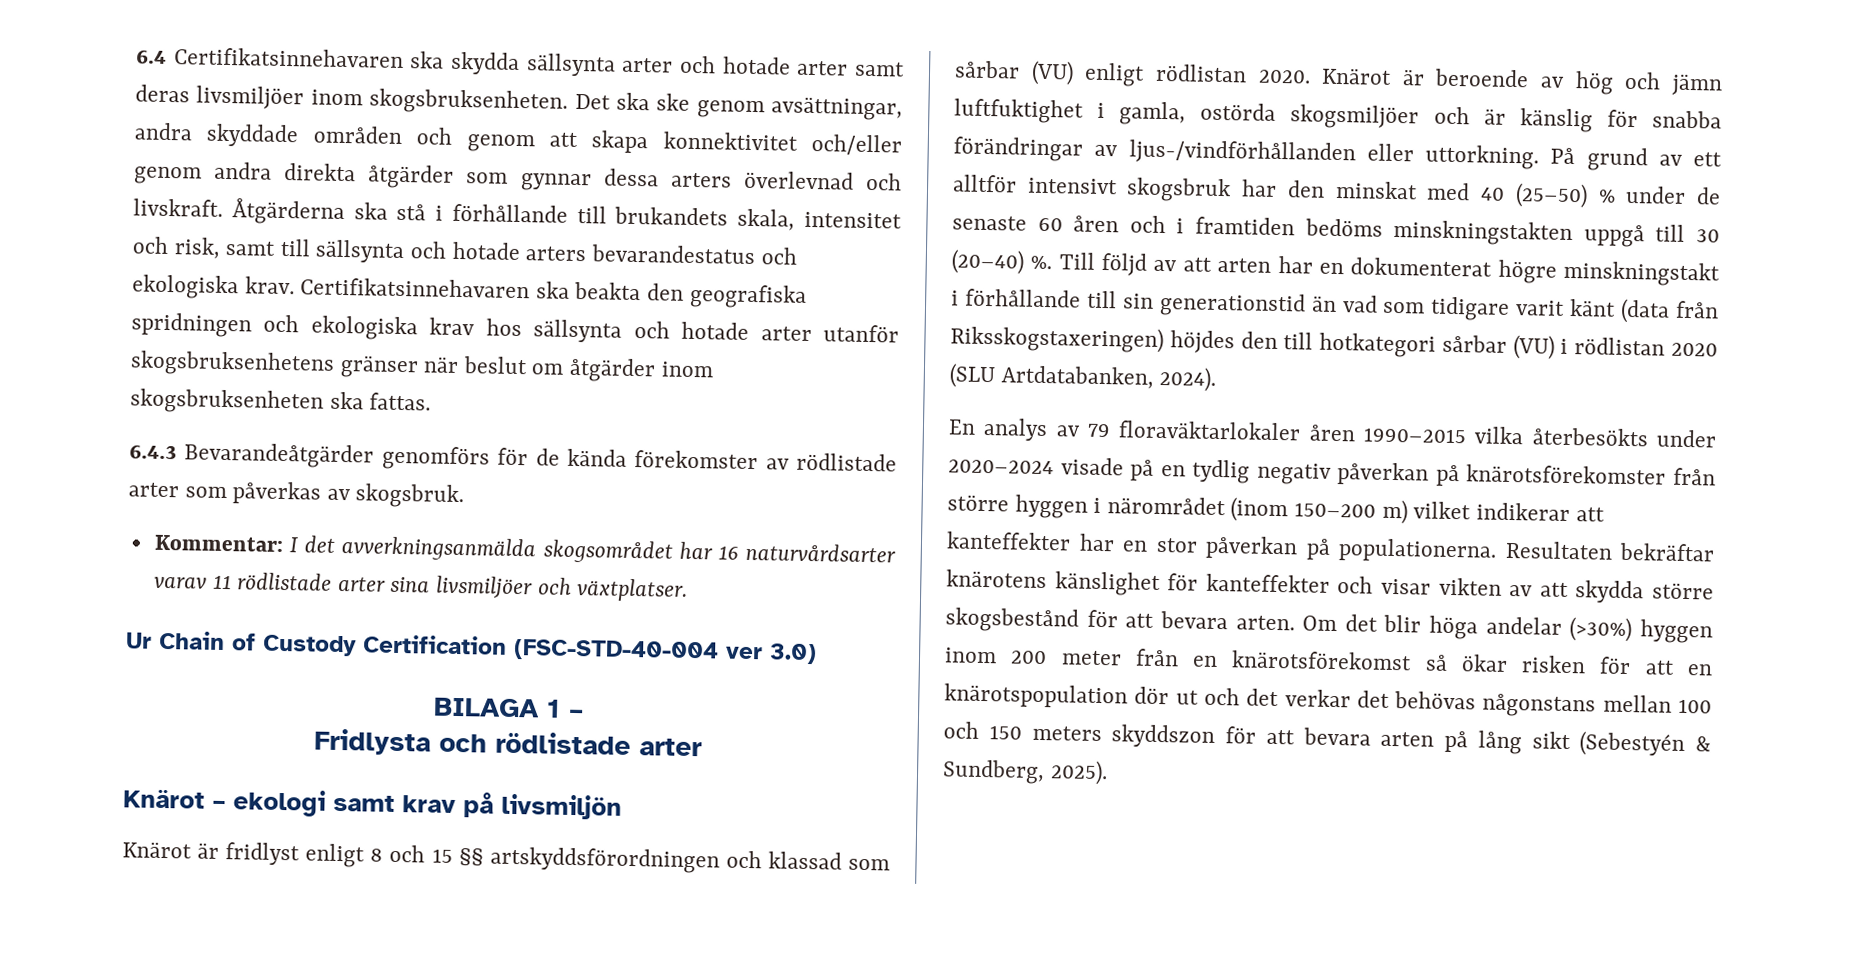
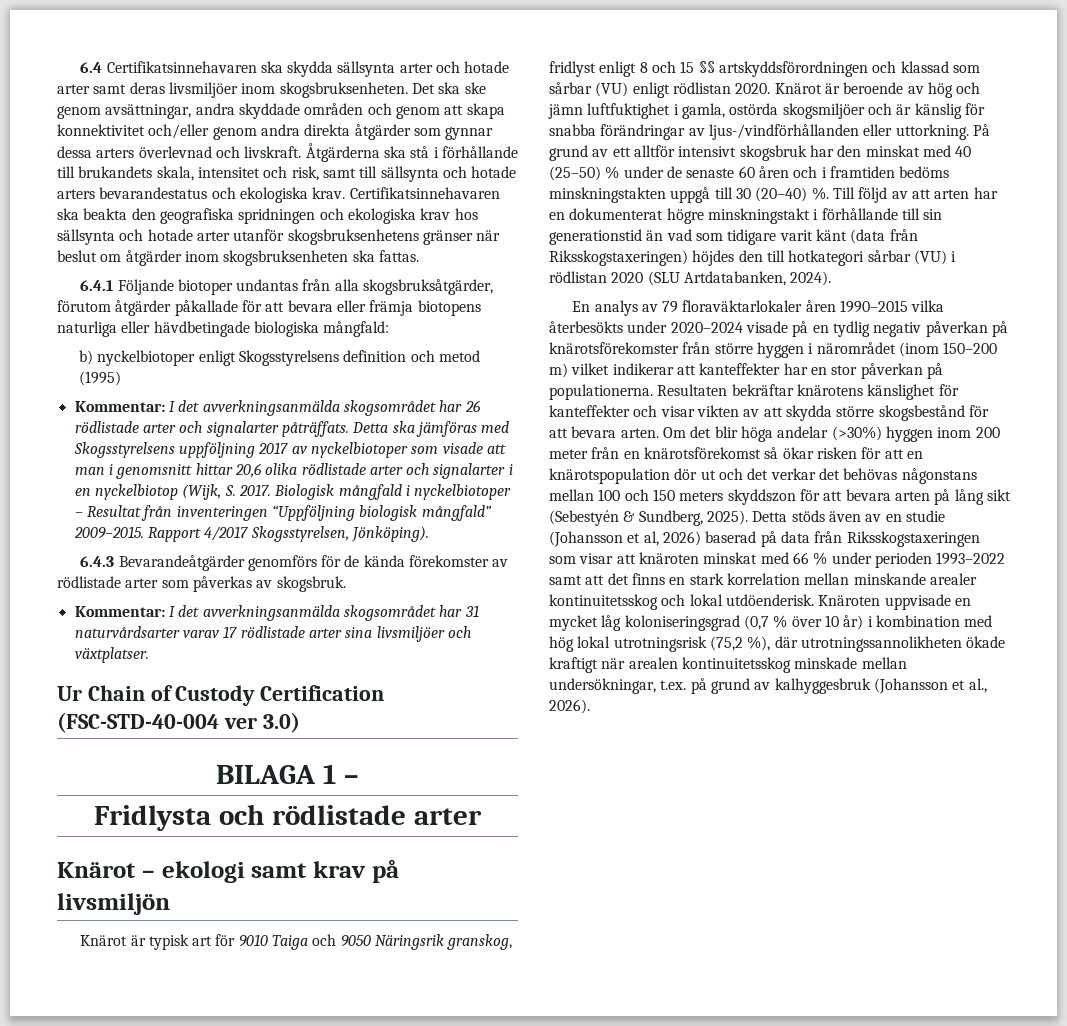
(432, 401) none -> [80,279,494,295] [57,300,481,316] [57,321,390,337] [79,350,481,366] [79,371,122,386] [74,400,481,416] [74,421,510,437] [73,442,506,458] [74,463,513,479] [74,484,512,500] [74,505,492,521] [73,526,429,542] // 6.4.1 Följande biotoper undantas från alla skogsbruksåtgärder, förutom åtgärder påkallade för att bevara eller främja biotopens naturliga eller hävdbetingade biologiska mångfald: // b) nyckelbiotoper enligt Skogsstyrelsens definition och metod (1995) // Kommentar: I det avverkningsanmälda skogsområdet har 26 rödlistade arter och signalarter påträffats. Detta ska jämföras med Skogsstyrelsens uppföljning 2017 av nyckelbiotoper som visade att man i genomsnitt hittar 20,6 olika rödlistade arter och signalarter i en nyckelbiotop (Wijk, S. 2017. Biologisk mångfald i nyckelbiotoper – Resultat från inventeringen “Uppföljning biologisk mångfald” 2009–2015. Rapport 4/2017 Skogsstyrelsen, Jönköping).
[717,545,739,560] 16 -> [464,605,479,617] 31
[212,574,232,590] 11 -> [223,626,238,638] 17
(220, 850) none -> [148,934,513,950] typisk art för 9010 Taiga och 9050 Näringsrik granskog,
(1108, 773) none -> [752,510,945,522] [549,531,980,547] [549,552,1006,568] [549,573,977,585] [549,594,971,610] [549,615,993,631] [549,636,1006,652] [549,657,907,673] [549,678,987,694] [549,699,590,714] Detta stöds även av en studie (Johansson et al, 2026) baserad på data från Riksskogstaxeringen som visar att knäroten minskat med 66 % under perioden 1993–2022 samt att det finns en stark korrelation mellan minskande arealer kontinuitetsskog och lokal utdöenderisk. Knäroten uppvisade en mycket låg koloniseringsgrad (0,7 % över 10 år) i kombination med hög lokal utrotningsrisk (75,2 %), där utrotningssannolikheten ökade kraftigt när arealen kontinuitetsskog minskade mellan undersökningar, t.ex. på grund av kalhyggesbruk (Johansson et al., 2026).

